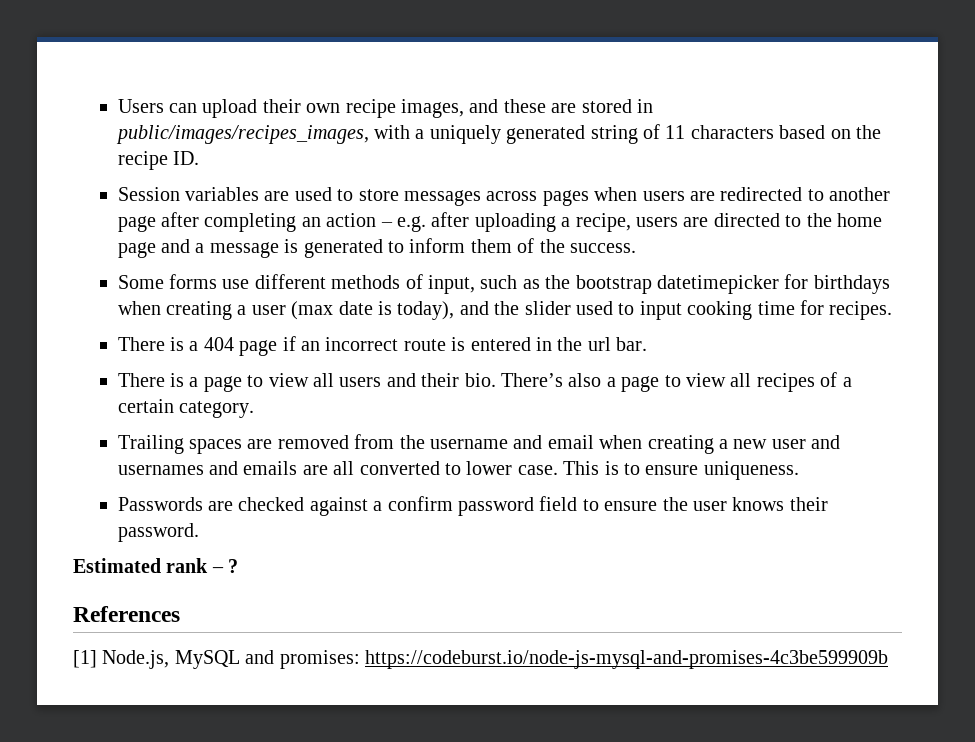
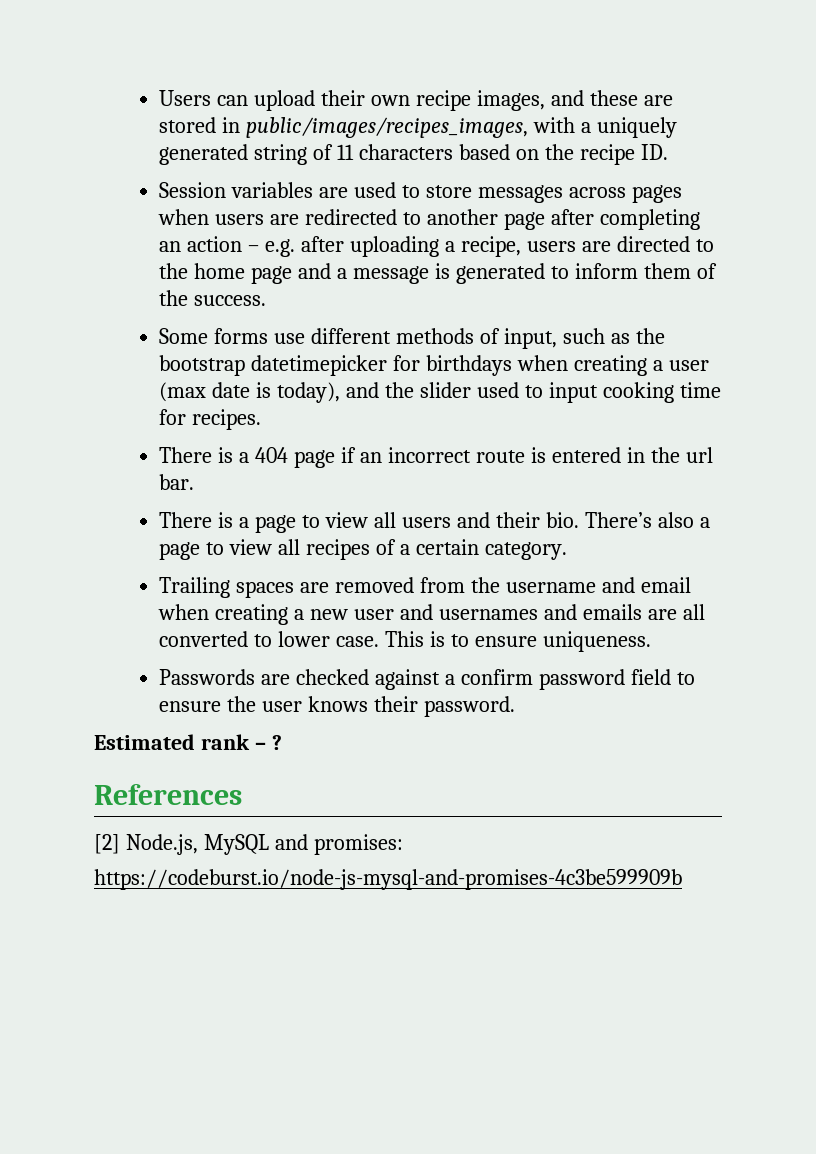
[73,650,97,668] [1] -> [94,834,120,854] [2]
(360, 659) none -> (403, 844) //

